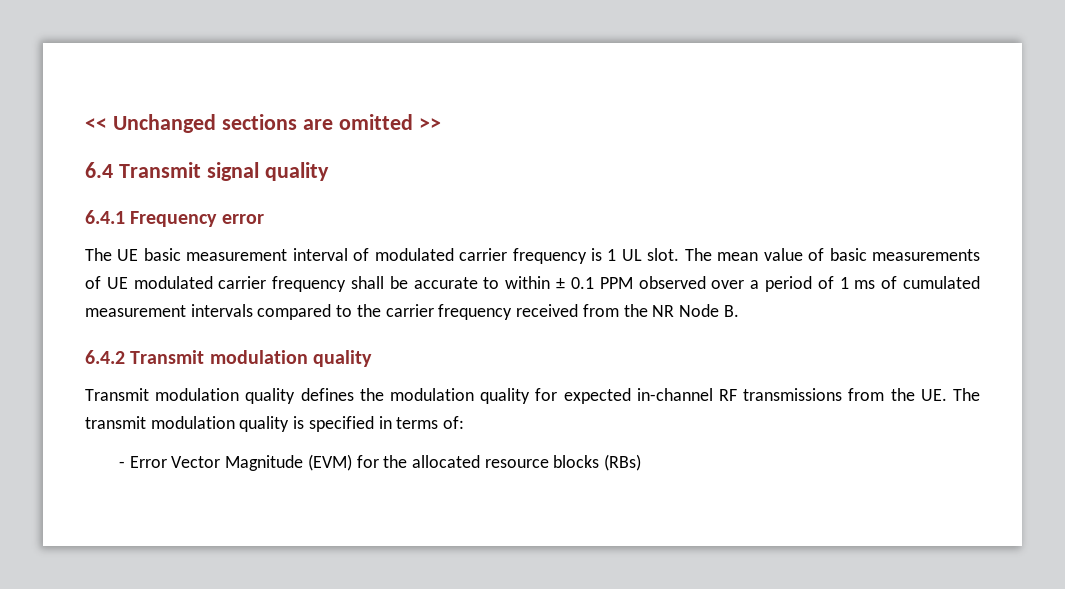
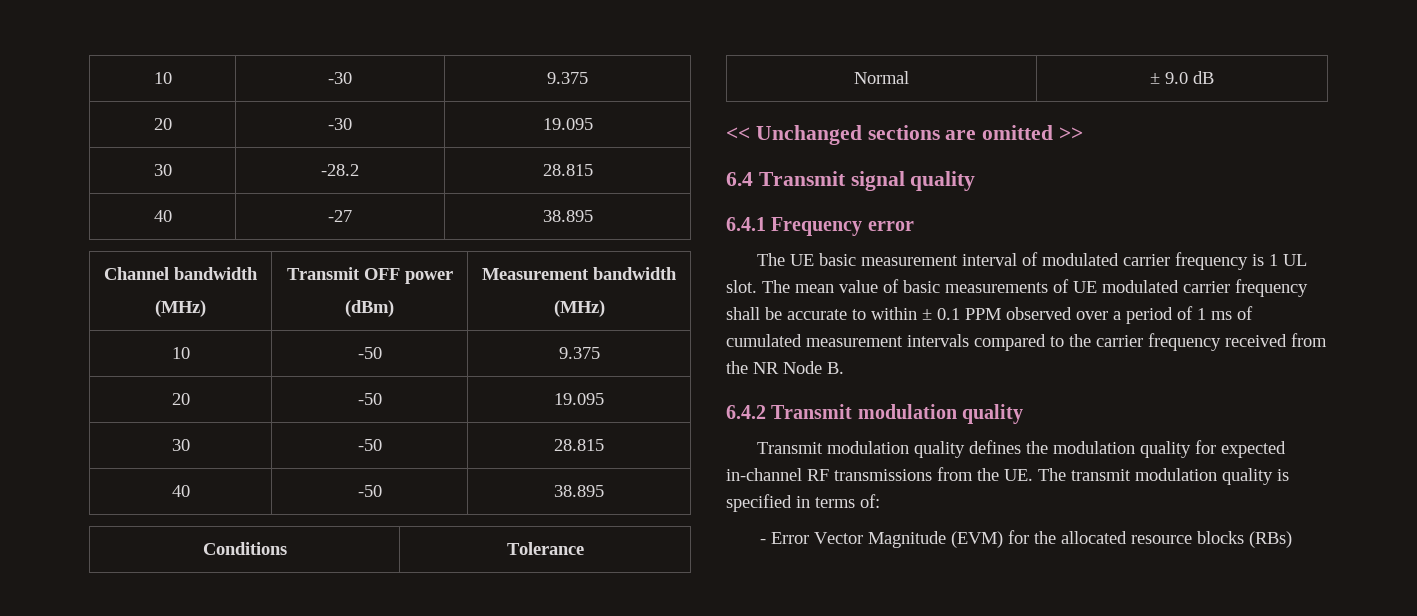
(85, 124) none -> [153,72,172,84] [328,72,352,84] [547,72,588,84] [153,118,172,130] [328,118,352,130] [542,118,593,130] [153,164,172,176] [321,164,359,176] [542,164,593,176] [153,210,172,222] [328,210,352,222] [542,210,593,222] [104,267,258,280] [155,300,206,317] [286,267,453,284] [345,300,394,317] [482,267,677,280] [553,300,605,317] [171,347,190,359] [357,347,382,359] [558,347,600,359] [171,393,190,405] [357,393,382,405] [554,393,604,405] [171,439,190,451] [357,439,382,451] [554,439,604,451] [171,485,190,497] [357,485,382,497] [554,485,604,497] [202,542,287,555] [506,542,584,555] [854,71,909,84] [1150,71,1214,84] 10 | -30 | 9.375 // 20 | -30 | 19.095 // 30 | -28.2 | 28.815 // 40 | -27 | 38.895 // Channel bandwidth // (MHz) | Transmit OFF power // (dBm) | Measurement bandwidth // (MHz) // 10 | -50 | 9.375 // 20 | -50 | 19.095 // 30 | -50 | 28.815 // 40 | -50 | 38.895 // Conditions | Tolerance // Normal | ± 9.0 dB //

